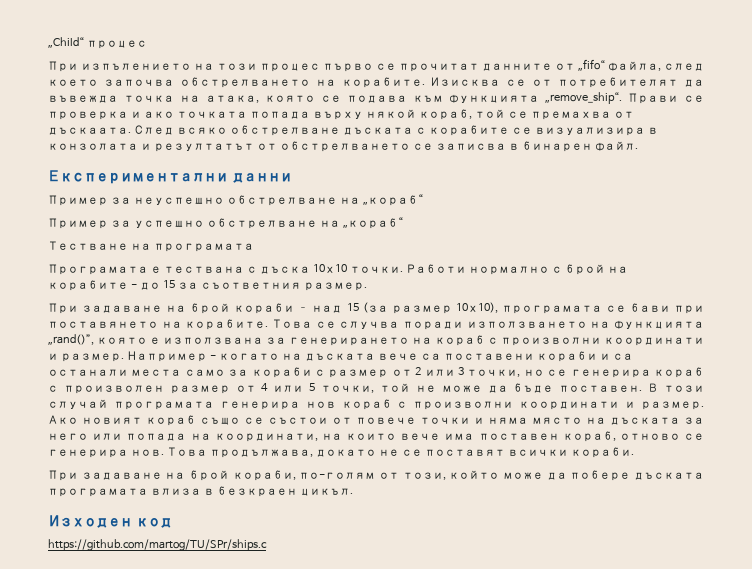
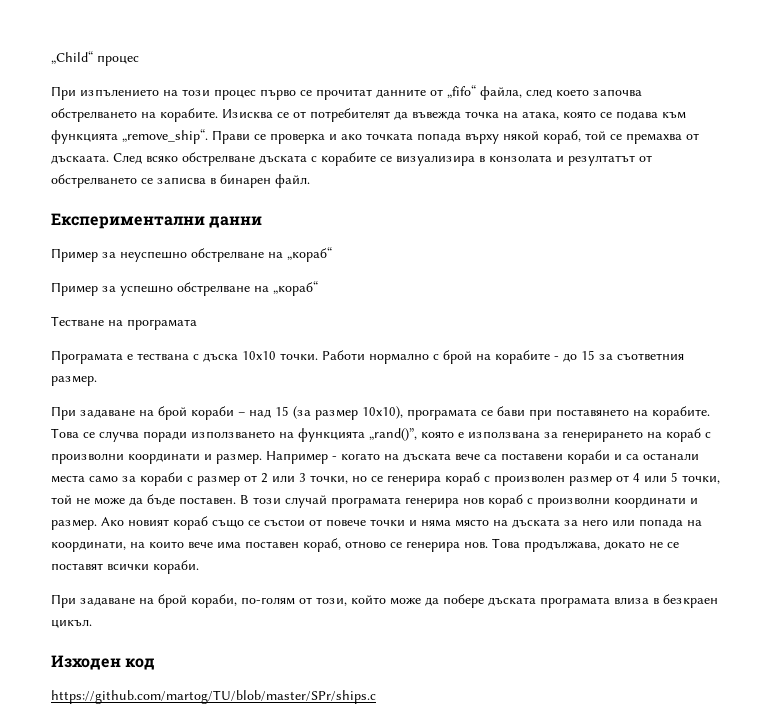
[48,539,267,551] https://github.com/martog/TU/SPr/ships.c -> [51,690,376,704] https://github.com/martog/TU/blob/master/SPr/ships.c

